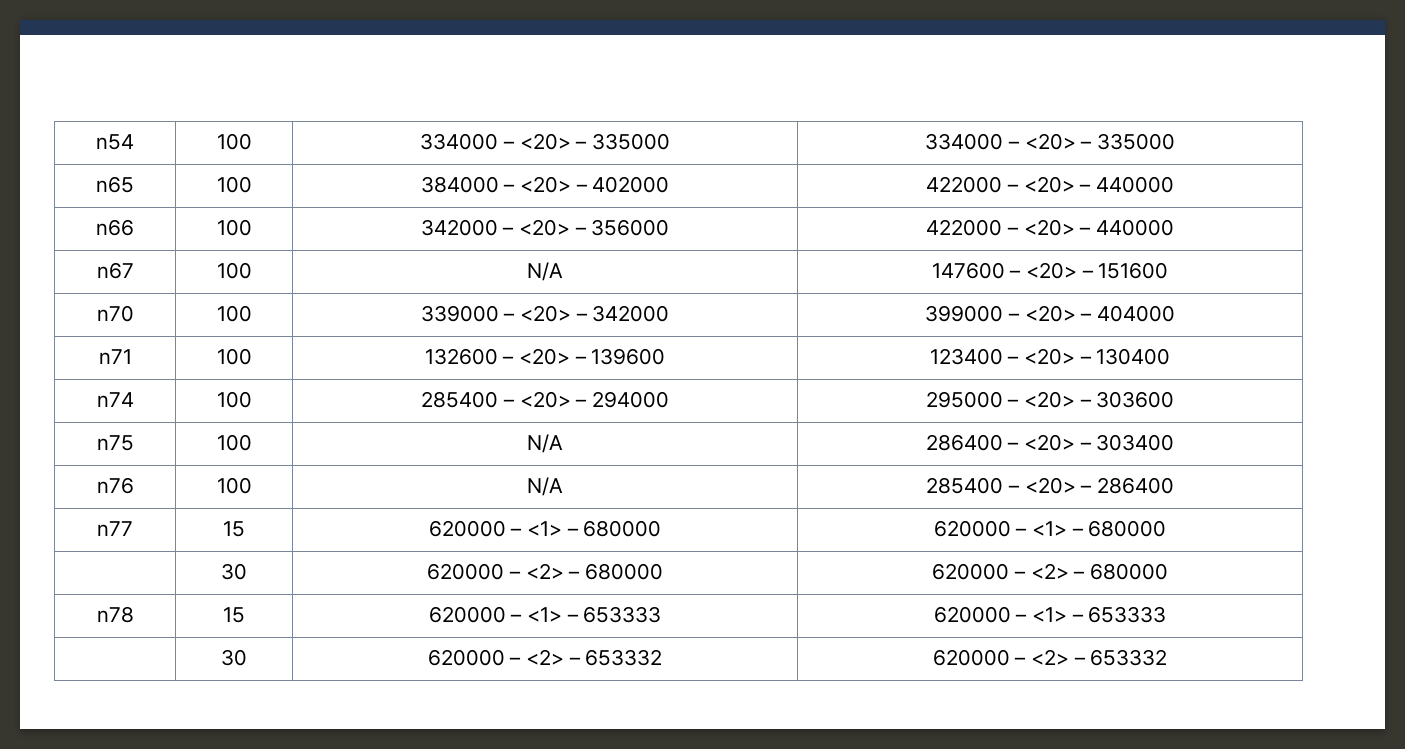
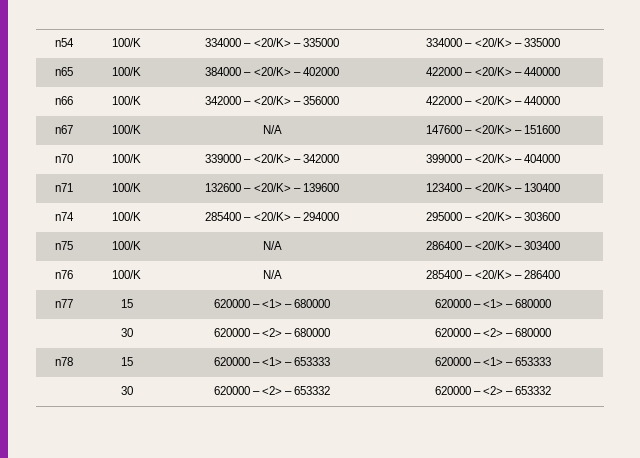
[216,133,252,150] [420,133,571,150] 100 | 334000 – <20> -> [112,38,141,47] [205,38,291,47] 100/K | 334000 – <20/K>
[1024,133,1076,150] <20> -> [474,38,512,47] <20/K>
[216,176,252,193] 100 -> [112,67,141,76] 100/K
[520,176,571,193] <20> -> [253,67,291,76] <20/K>
[1023,176,1075,193] <20> -> [474,67,512,76] <20/K>
[216,219,252,236] 100 -> [112,96,141,105] 100/K
[519,219,570,236] <20> -> [253,96,291,105] <20/K>
[1023,219,1075,236] <20> -> [474,96,512,105] <20/K>
[216,262,252,279] 100 -> [112,125,141,134] 100/K
[1026,262,1077,279] <20> -> [474,125,512,134] <20/K>
[216,305,252,322] 100 -> [112,154,141,163] 100/K
[520,305,571,322] <20> -> [253,154,291,163] <20/K>
[1024,305,1076,322] <20> -> [474,154,512,163] <20/K>
[216,348,252,365] 100 -> [112,183,141,192] 100/K
[519,348,570,365] <20> -> [253,183,291,192] <20/K>
[1023,348,1075,365] <20> -> [474,183,512,192] <20/K>
[216,391,252,408] [421,391,571,408] 100 | 285400 – <20> -> [112,212,141,221] [205,212,291,221] 100/K | 285400 – <20/K>
[1023,391,1075,408] <20> -> [474,212,512,221] <20/K>
[216,434,252,451] 100 -> [112,241,141,250] 100/K
[1023,434,1075,451] <20> -> [474,241,512,250] <20/K>
[216,477,252,494] 100 -> [112,270,141,279] 100/K
[1024,477,1076,494] <20> -> [474,270,512,279] <20/K>

